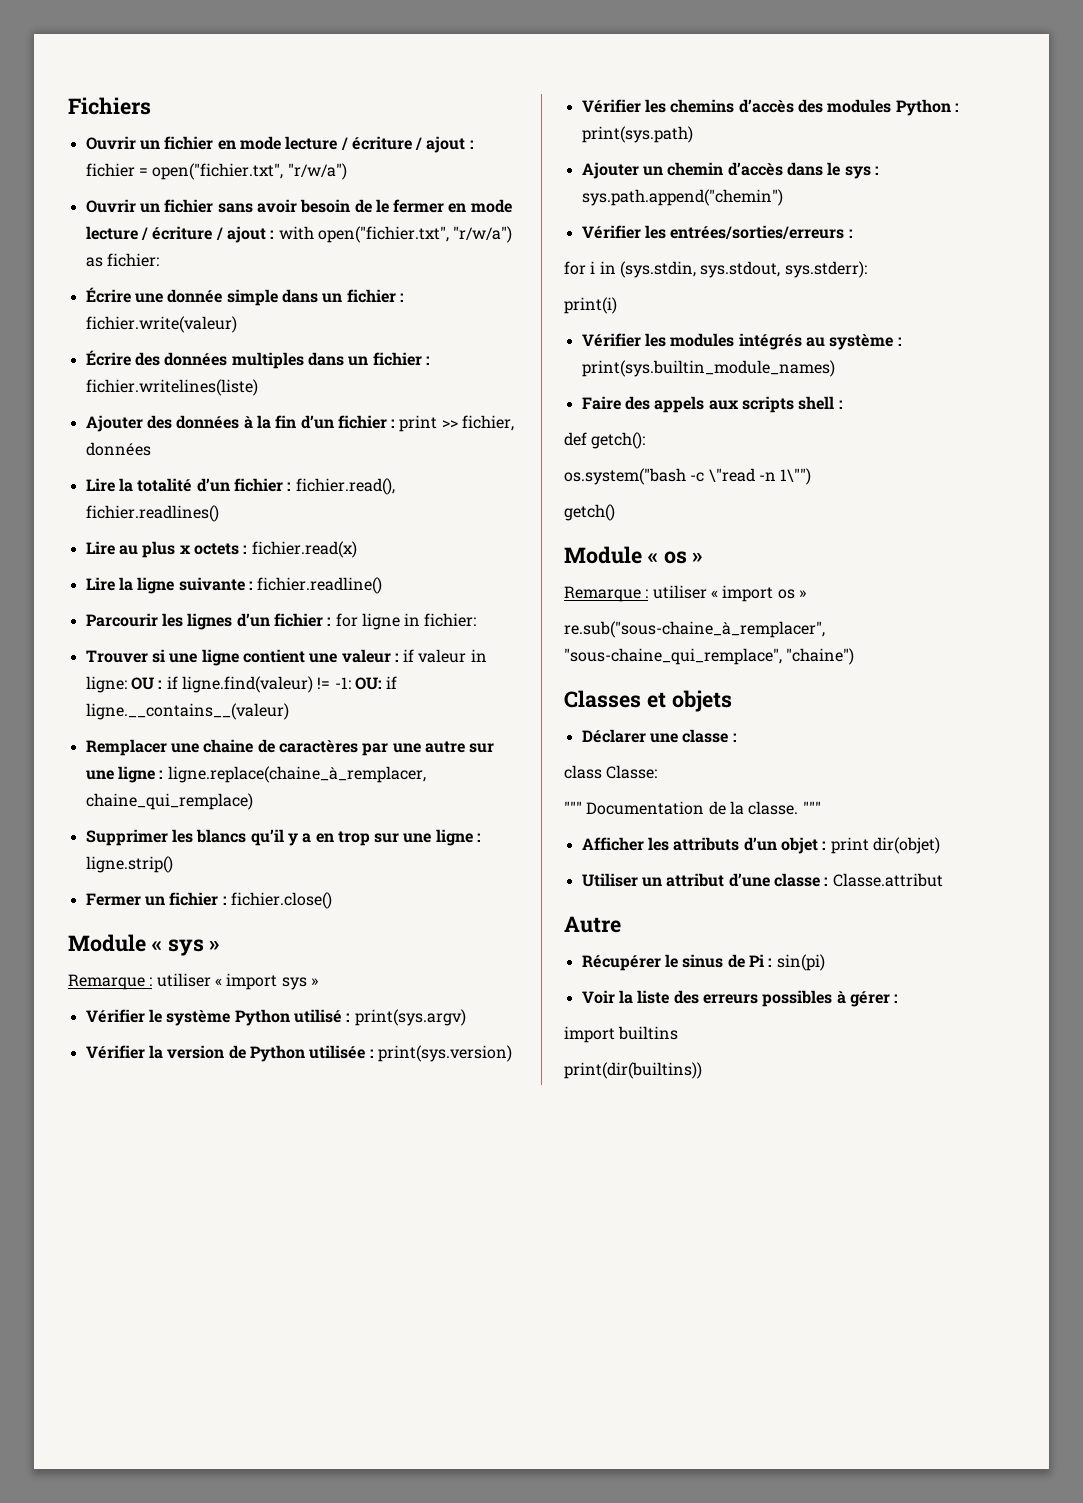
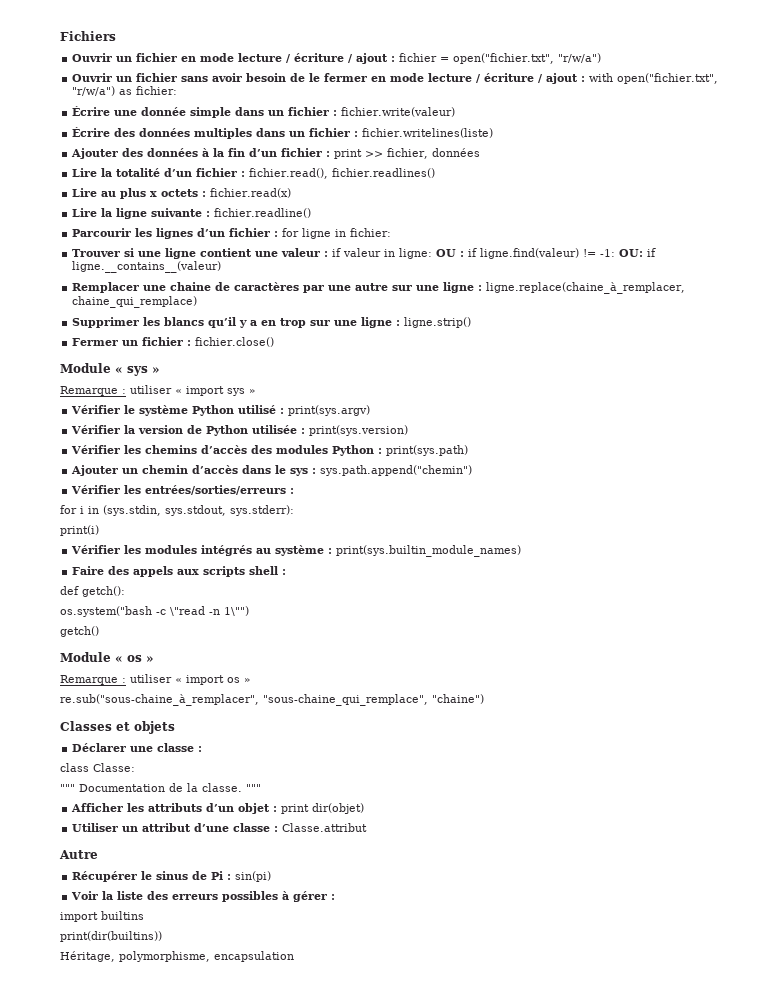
(702, 1070) none -> [60,951,294,962] // Héritage, polymorphisme, encapsulation

